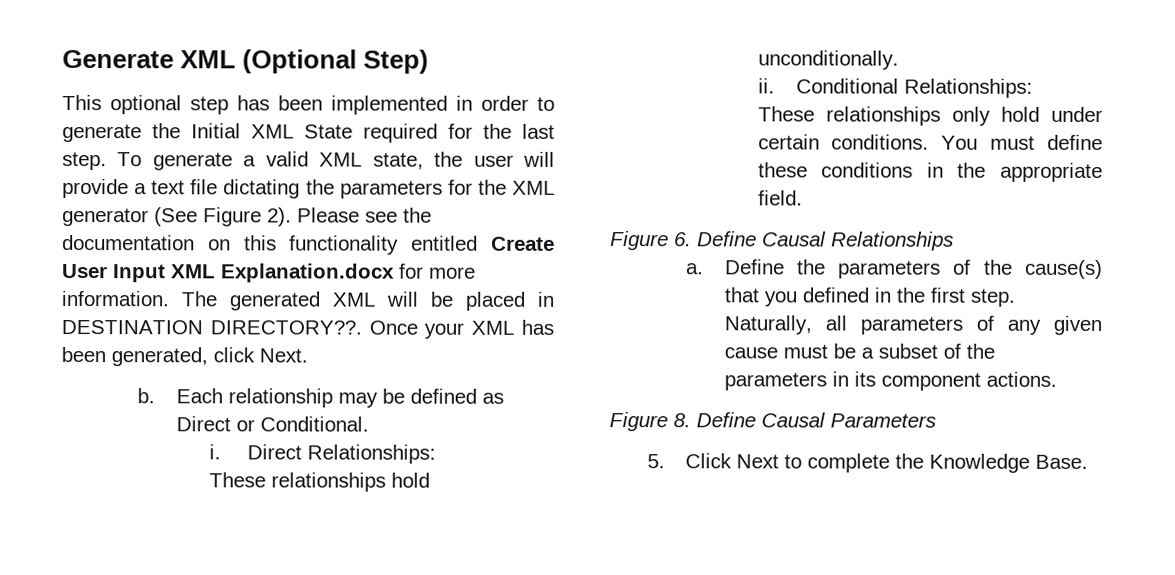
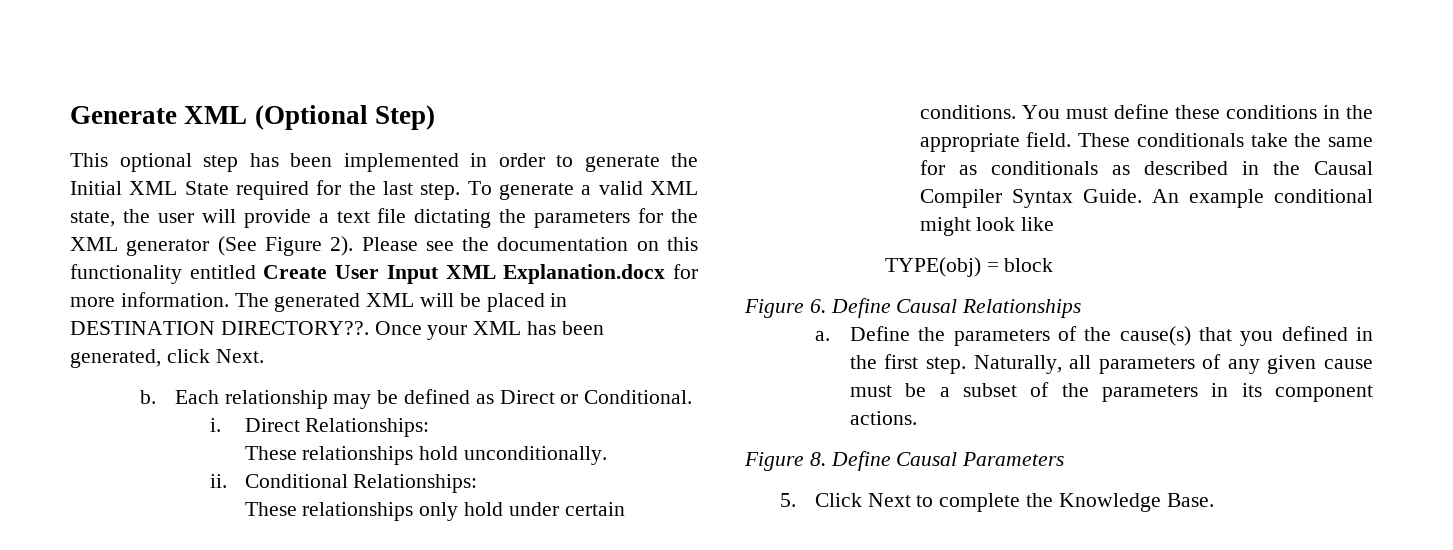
(803, 198) none -> [1078,133,1373,147] [919,160,1373,175] [919,189,1373,208] [919,217,1055,236] [884,257,1054,277] These conditionals take the same for as conditionals as described in the Causal Compiler Syntax Guide. An example conditional might look like // TYPE(obj) = block

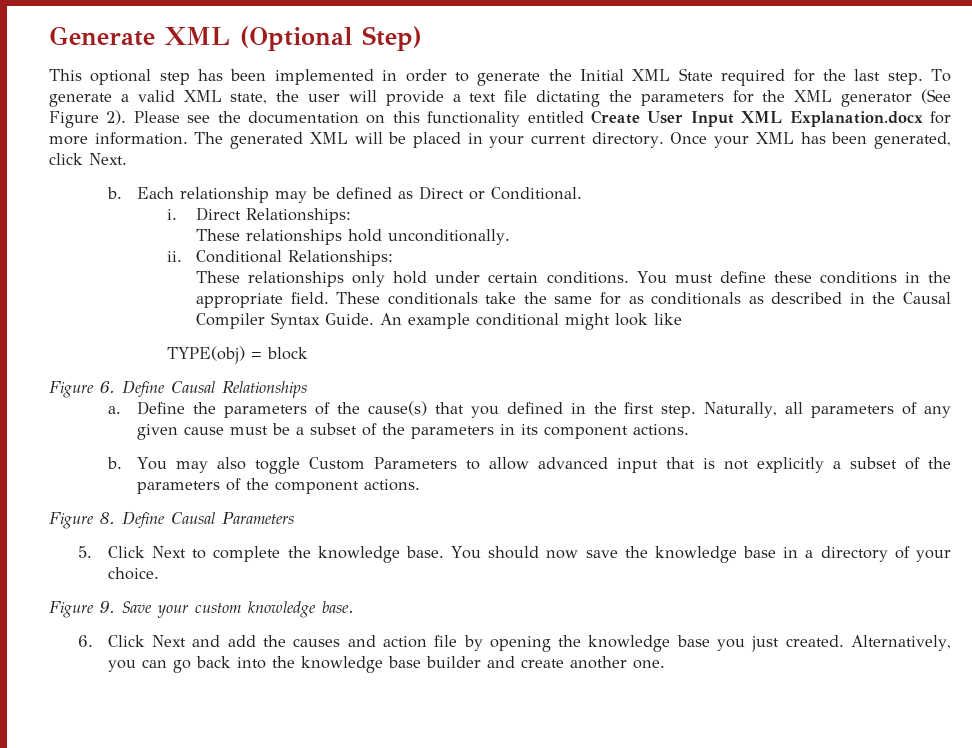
[70,321,369,335] DESTINATION DIRECTORY??. -> [489,132,664,148] your current directory.
(917, 418) none -> [106,457,951,474] [137,478,421,494] // b. You may also toggle Custom Parameters to allow advanced input that is not explicitly a subset of the parameters of the component actions.
[1058,493,1214,512] Knowledge Base. -> [317,546,952,563] [107,567,159,580] [49,601,354,618] [78,635,952,652] [107,656,665,673] knowledge base. You should now save the knowledge base in a directory of your choice. // Figure 9. Save your custom knowledge base. // 6. Click Next and add the causes and action file by opening the knowledge base you just created. Alternatively, you can go back into the knowledge base builder and create another one.

